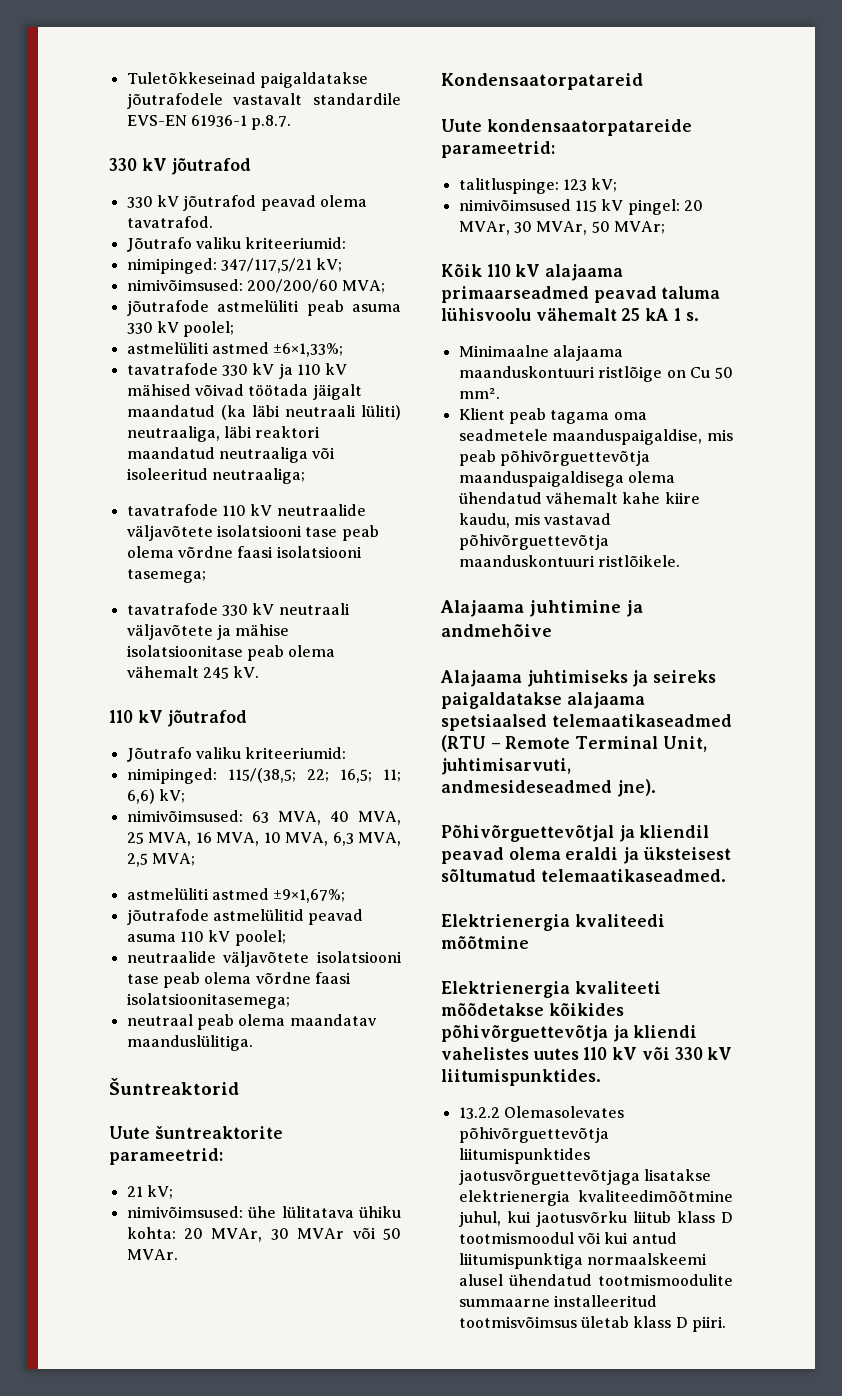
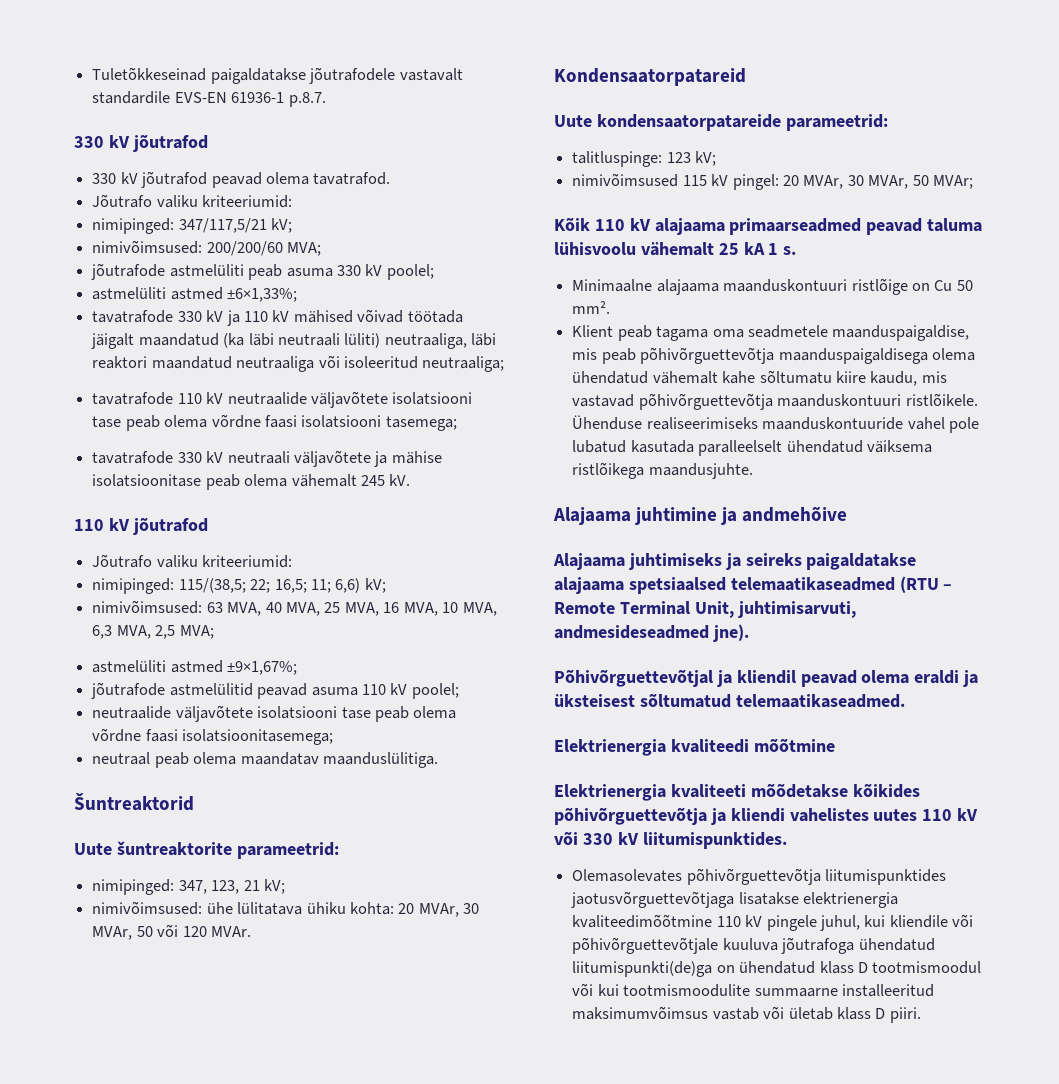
(223, 1156) none -> [92,879,240,895] nimipinged: 347, 123,
[297,1227,401,1240] MVAr või 50 -> [92,924,207,940] MVAr, 50 või 120
(661, 498) none -> [759,370,832,384] sõltumatu
(680, 561) none -> [572,415,979,433] [572,440,932,456] [572,462,753,479] Ühenduse realiseerimiseks maanduskontuuride vahel pole lubatud kasutada paralleelselt ühendatud väiksema ristlõikega maandusjuhte.
[458,1107,500,1119] 13.2.2 -> (787, 840) none
[458,1211,671,1227] juhul, kui jaotusvõrku liitub -> [716,914,974,931] [572,937,935,954] [572,961,816,977] 110 kV pingele juhul, kui kliendile või põhivõrguettevõtjale kuuluva jõutrafoga ühendatud liitumispunkti(de)ga on ühendatud
[631,1232,677,1244] [458,1253,707,1269] [458,1274,733,1286] [458,1295,657,1307] [458,1316,577,1328] antud liitumispunktiga normaalskeemi alusel ühendatud tootmismoodulite summaarne installeeritud tootmisvõimsus -> [623,984,934,997] [572,1006,785,1020] tootmismoodulite summaarne installeeritud maksimumvõimsus vastab või

